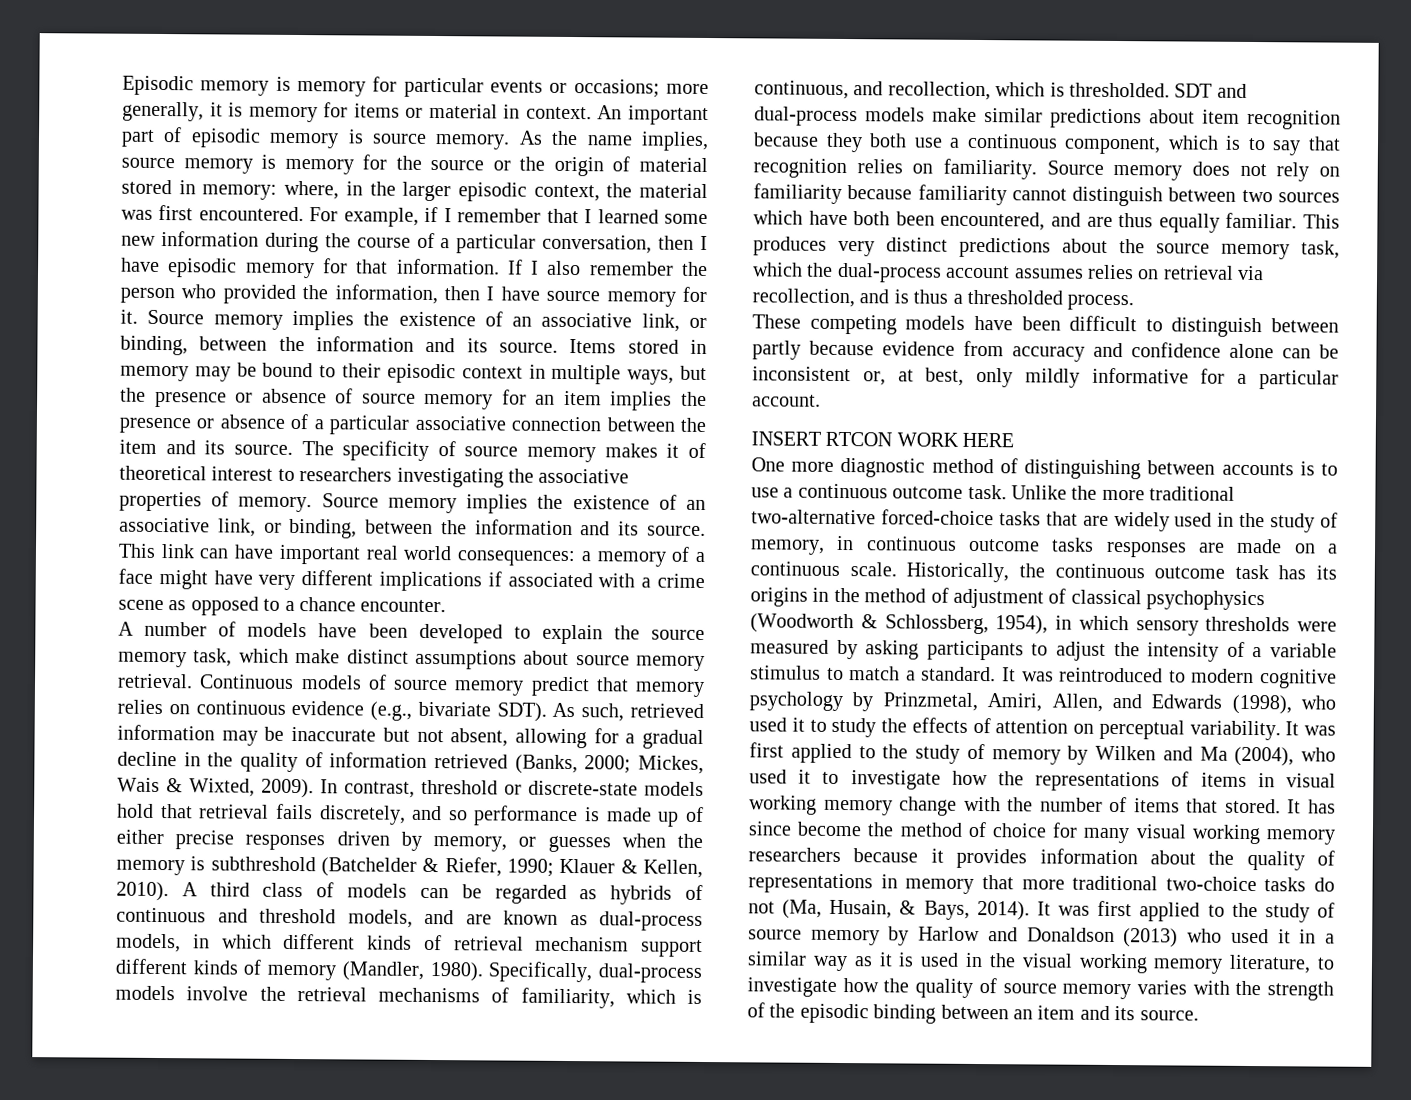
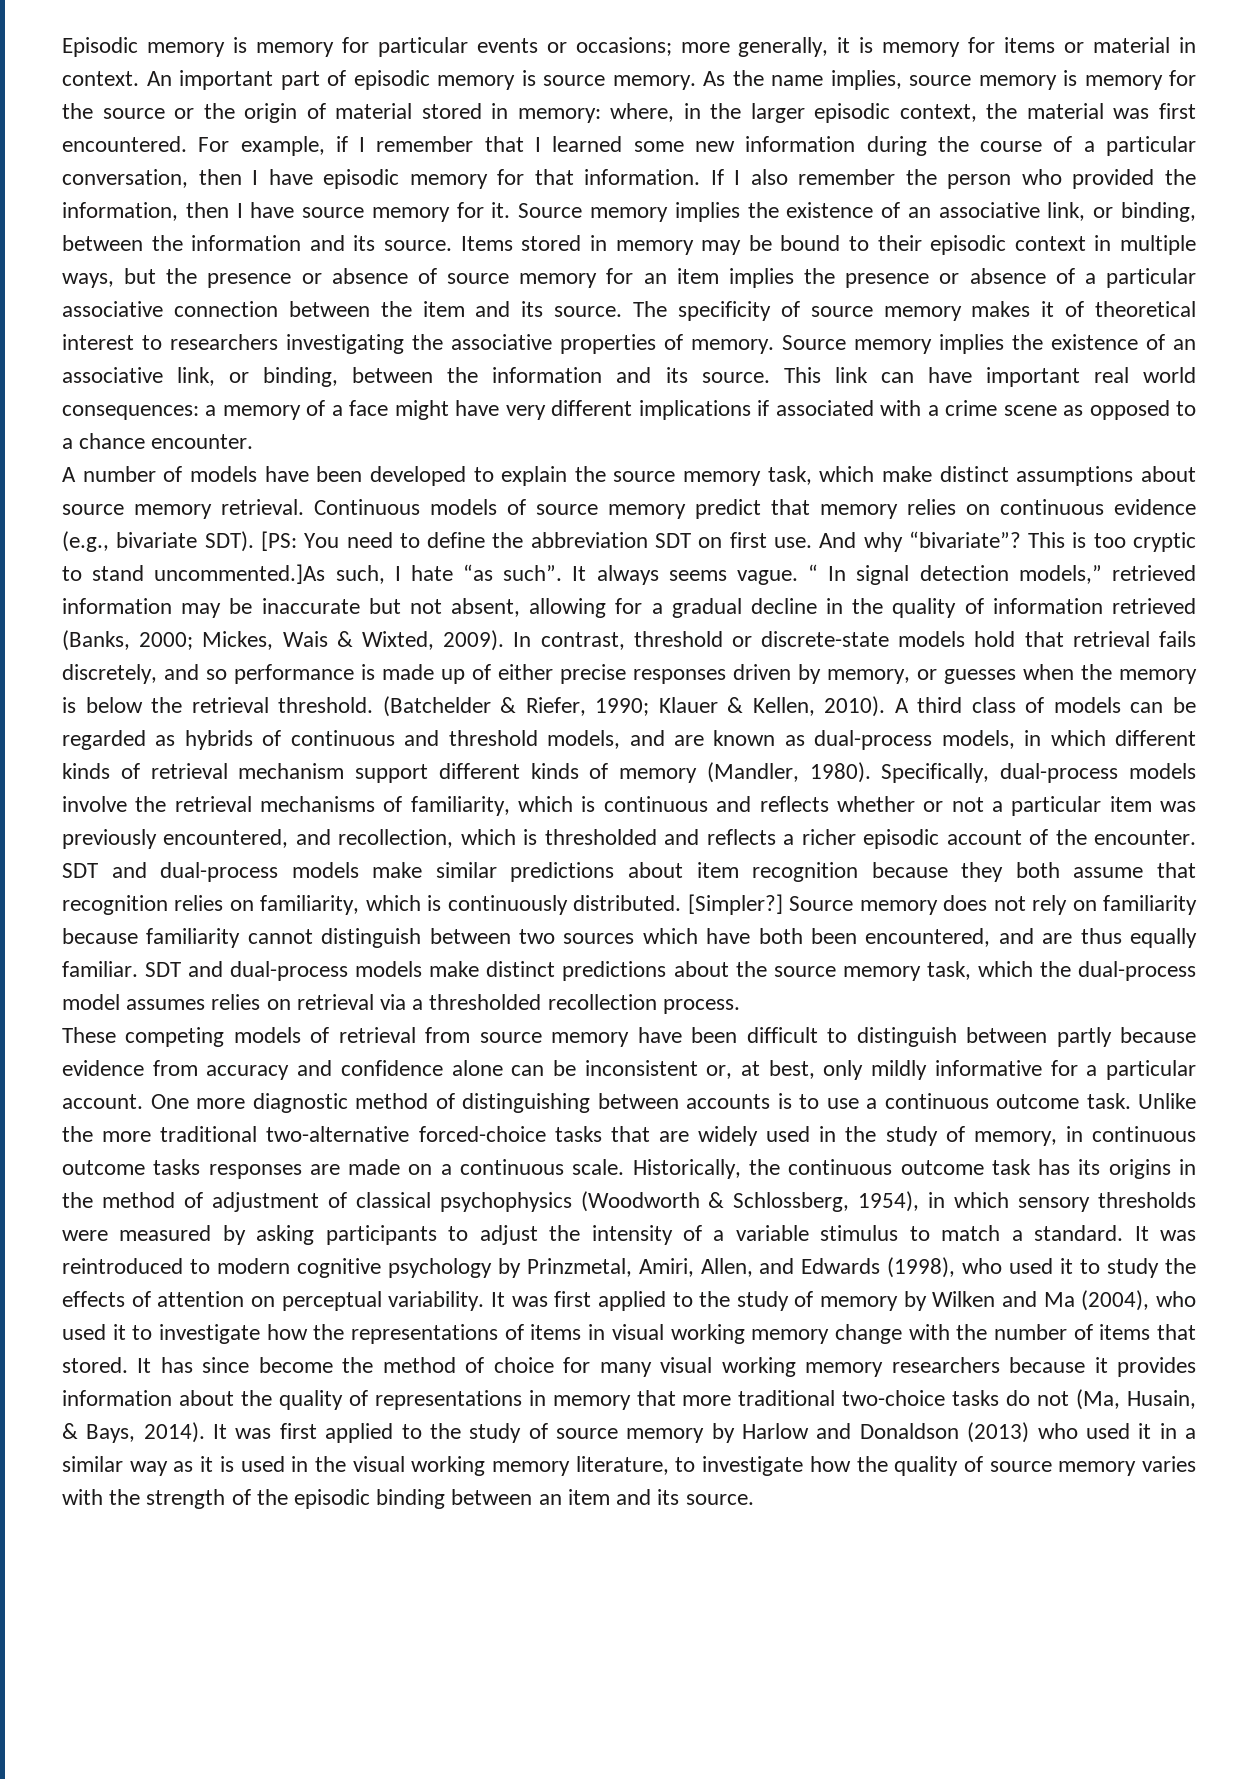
[552,702,625,722] As such, -> [260,531,1196,552] [62,564,1102,585] [PS: You need to define the abbreviation SDT on first use. And why “bivariate”? This is too cryptic to stand uncommented.]As such, I hate “as such”. It always seems vague. “ In signal detection models,”
[210,856,316,872] subthreshold -> [85,697,374,713] below the retrieval threshold.
[754,80,1170,101] continuous, and recollection, which is thresholded. -> [603,796,1196,816] [62,829,1197,849] continuous and reflects whether or not a particular item was previously encountered, and recollection, which is thresholded and reflects a richer episodic account of the encounter.
[913,133,1341,156] [753,158,1037,180] use a continuous component, which is to say that recognition relies on familiarity. -> [1073,862,1196,878] [62,894,783,915] assume that recognition relies on familiarity, which is continuously distributed. [Simpler?]
[1303,214,1340,229] [753,236,875,257] This produces very -> [145,961,480,981] SDT and dual-process models make
[946,265,1011,279] account -> [62,994,120,1010] model
[752,288,949,308] recollection, and is thus -> (407, 1002) none
(1063, 297) none -> [547,994,657,1010] recollection
(966, 322) none -> [310,1027,630,1047] of retrieval from source memory
[751,431,1015,448] // INSERT RTCON WORK HERE // -> (143, 1101) none

